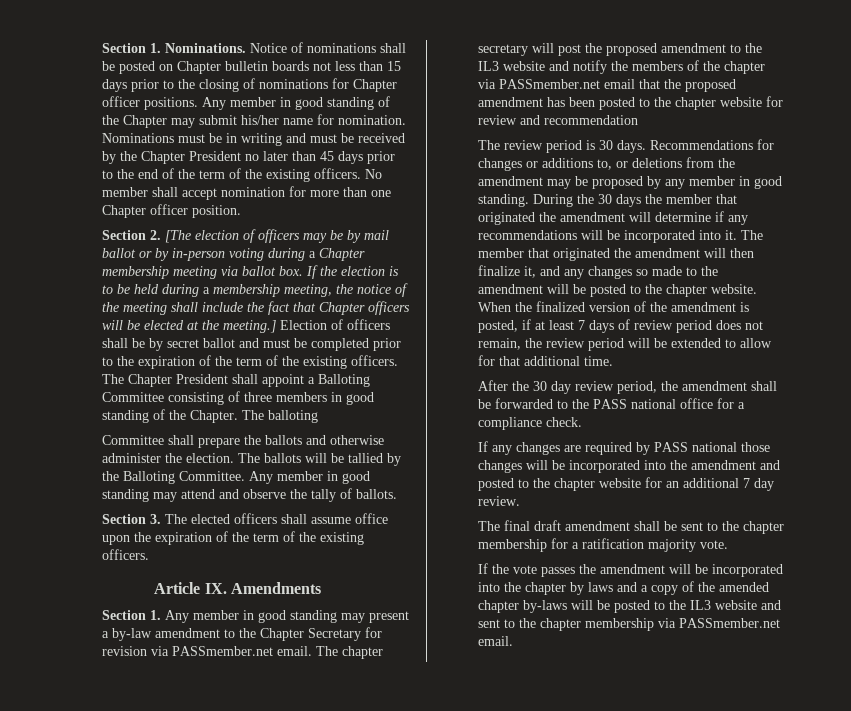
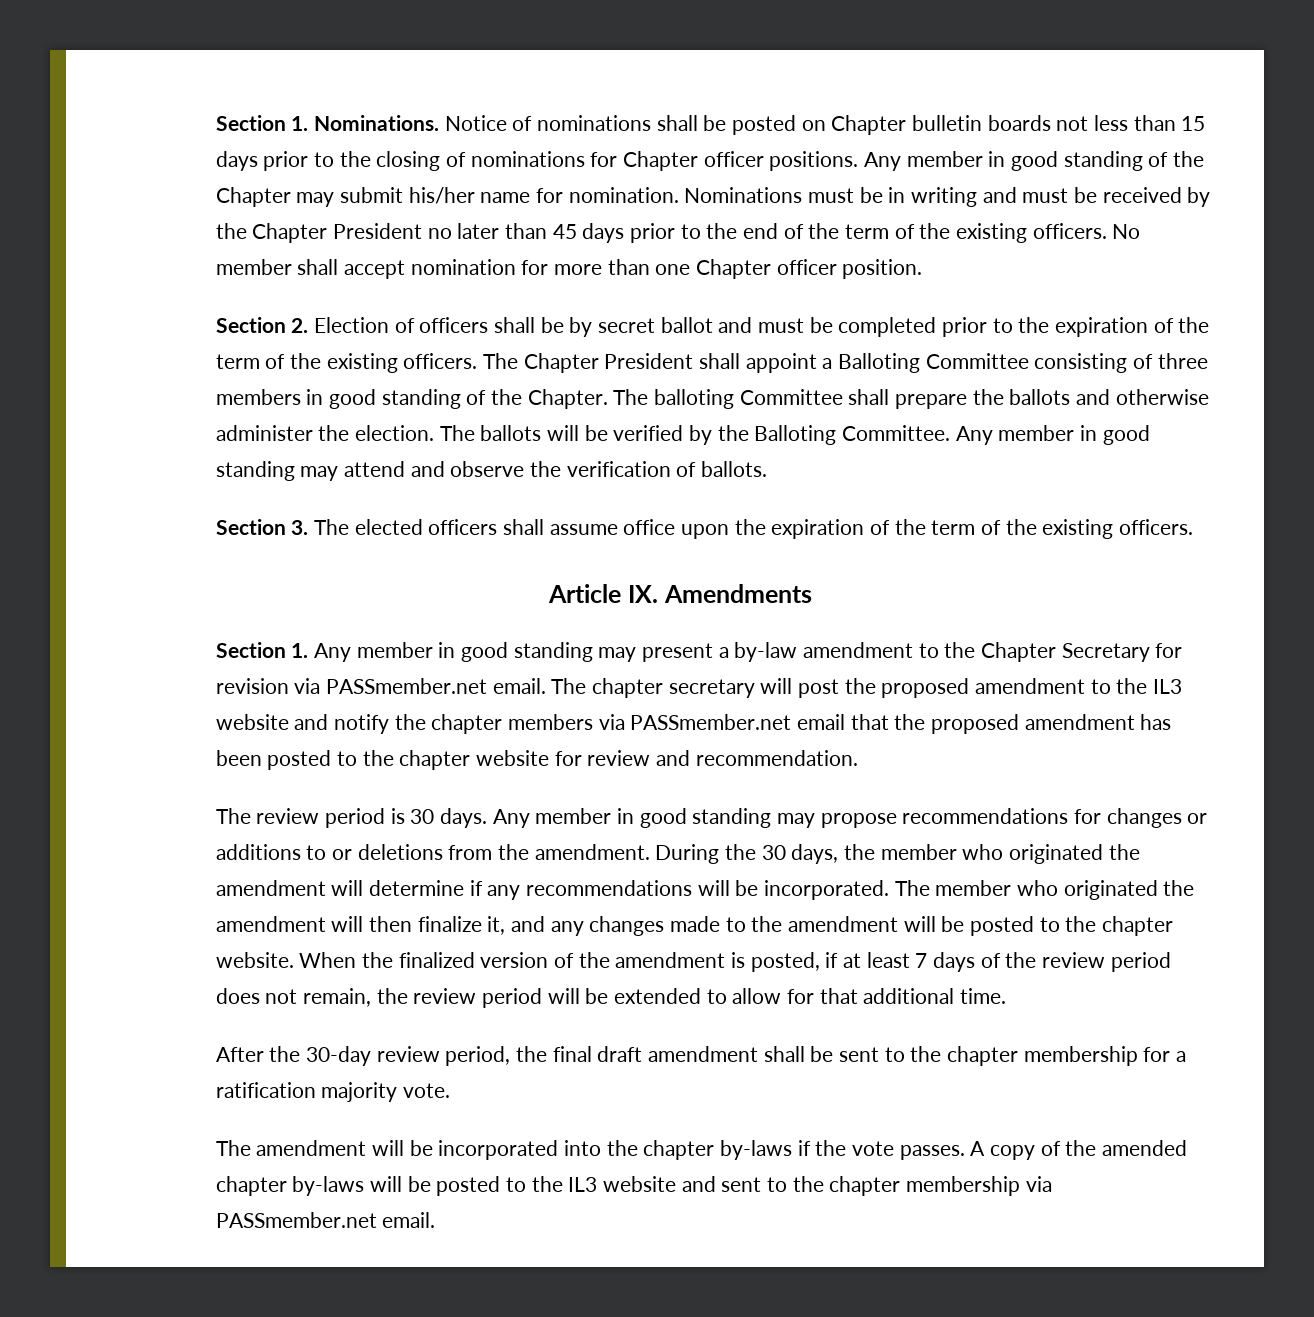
[165,229,390,243] [102,248,366,261] [102,265,400,279] [102,283,409,297] [102,301,411,315] [102,320,277,333] [The election of officers may be by mail ballot or by in-person voting during a Chapter membership meeting via ballot box. If the election is to be held during a membership meeting, the notice of the meeting shall include the fact that Chapter officers will be elected at the meeting.] -> (309, 325) none
(319, 416) // -> (735, 399) none
[348,453,384,463] tallied -> [613,425,684,441] verified
[311,489,337,502] tally -> [566,461,671,477] verification
[632,60,766,74] members of the chapter -> [431,714,594,734] chapter members
[544,115,639,125] recommendation -> [695,750,858,766] recommendation.
[650,140,754,150] Recommendations -> [492,808,1069,828] Any member in good standing may propose recommendations
[597,159,613,170] to, -> [306,845,327,860] to
[478,176,783,189] [478,194,530,207] amendment may be proposed by any member in good standing. -> [534,844,650,860] amendment.
[616,194,642,207] days -> [791,844,839,864] days,
[716,194,738,204] that -> [962,844,1004,860] who
[624,230,738,243] incorporated into it. -> [764,880,890,900] incorporated.
[528,248,550,258] that -> [1017,880,1059,896] who
[636,269,649,276] so -> (665, 926) none
(631, 324) none -> [1005,952,1037,968] the
[533,381,572,394] 30 day -> [305,1046,371,1066] 30-day
[682,381,778,391] [478,398,746,409] [478,417,583,430] [478,441,771,455] [478,460,781,473] [478,477,775,491] [478,496,521,506] [478,521,501,531] amendment shall be forwarded to the PASS national office for a compliance check. // If any changes are required by PASS national those changes will be incorporated into the amendment and posted to the chapter website for an additional 7 day review. // The -> (548, 1054) none
[478,563,597,577] If the vote passes the -> [215,1140,251,1156] The
[570,582,649,595] by laws and a -> [720,1140,986,1160] by-laws if the vote passes. A

